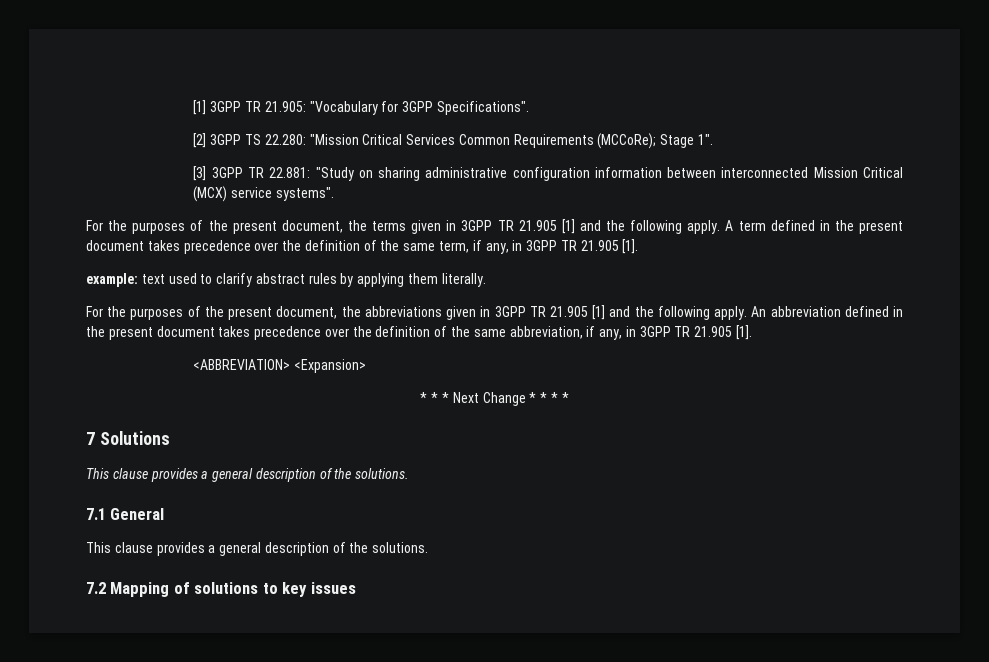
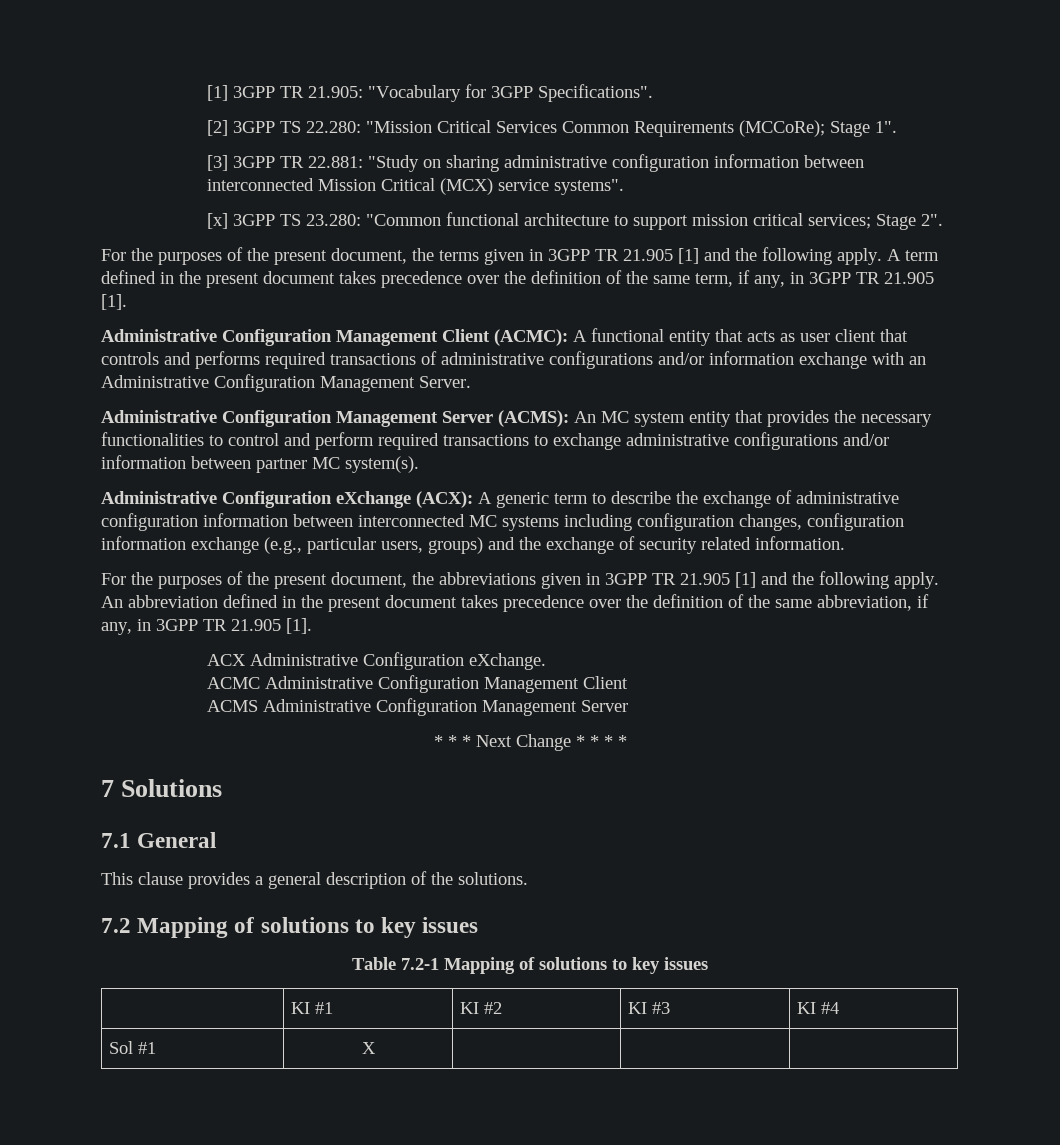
(334, 194) none -> [207,212,944,230] // [x] 3GPP TS 23.280: "Common functional architecture to support mission critical services; Stage 2".
[86,273,486,287] example: text used to clarify abstract rules by applying them literally. -> [101,328,908,346] [101,351,926,369] [101,374,471,392] [101,410,932,427] [101,432,889,450] [101,455,419,473] [101,490,899,508] [101,513,904,531] [101,536,845,554] Administrative Configuration Management Client (ACMC): A functional entity that acts as user client that controls and performs required transactions of administrative configurations and/or information exchange with an Administrative Configuration Management Server. // Administrative Configuration Management Server (ACMS): An MC system entity that provides the necessary functionalities to control and perform required transactions to exchange administrative configurations and/or information between partner MC system(s). // Administrative Configuration eXchange (ACX): A generic term to describe the exchange of administrative configuration information between interconnected MC systems including configuration changes, configuration information exchange (e.g., particular users, groups) and the exchange of security related information.
[193,359,367,373] <ABBREVIATION> <Expansion> -> [207,652,547,670] [207,675,629,693] [207,698,629,716] ACX Administrative Configuration eXchange. // ACMC Administrative Configuration Management Client // ACMS Administrative Configuration Management Server
[86,468,410,482] // This clause provides a general description of the solutions. -> (223, 788) none
(356, 588) none -> [352,957,708,974] [290,1002,333,1014] [459,1002,502,1014] [627,1002,670,1014] [796,1002,839,1014] [108,1041,156,1054] [361,1042,376,1054] // Table 7.2-1 Mapping of solutions to key issues // | KI #1 | KI #2 | KI #3 | KI #4 // Sol #1 | X | | |

